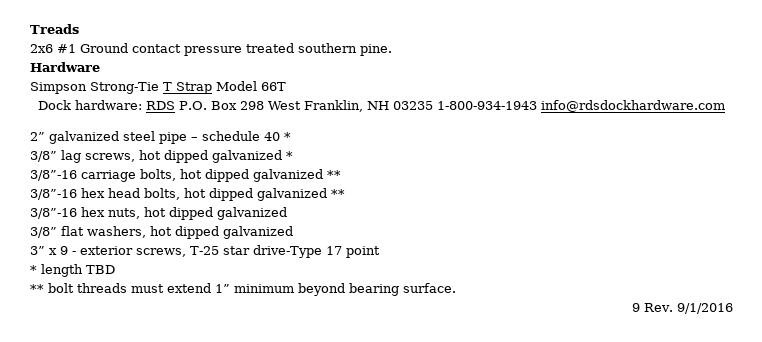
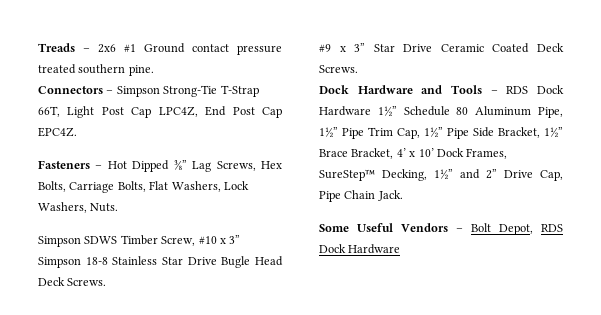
(79, 29) // -> [83,48,90,52] –
[30,62,100,72] [30,81,286,94] [37,100,726,112] [30,131,291,144] [30,150,293,163] [30,169,341,182] [30,188,345,201] [30,207,287,220] [30,226,293,239] [30,245,380,258] [30,264,115,277] [30,283,456,296] [632,303,733,314] Hardware // Simpson Strong-Tie T Strap Model 66T // Dock hardware: RDS P.O. Box 298 West Franklin, NH 03235 1-800-934-1943 info@rdsdockhardware.com // 2” galvanized steel pipe – schedule 40 * // 3/8” lag screws, hot dipped galvanized * // 3/8”-16 carriage bolts, hot dipped galvanized ** // 3/8”-16 hex head bolts, hot dipped galvanized ** // 3/8”-16 hex nuts, hot dipped galvanized // 3/8” flat washers, hot dipped galvanized // 3” x 9 - exterior screws, T-25 star drive-Type 17 point // * length TBD // ** bolt threads must extend 1” minimum beyond bearing surface. // 9 Rev. 9/1/2016 -> [38,85,259,97] [38,106,282,118] [38,127,77,137] [38,160,282,172] [38,181,249,193] [38,202,119,213] [38,235,241,247] [38,256,283,268] [38,277,107,286] [319,43,564,53] [319,65,358,73] [319,85,564,94] [319,106,563,118] [319,127,563,139] [319,148,508,159] [319,169,563,181] [319,190,403,202] [319,223,563,235] [319,244,401,254] Connectors – Simpson Strong-Tie T-Strap 66T, Light Post Cap LPC4Z, End Post Cap EPC4Z. // Fasteners – Hot Dipped ⅜” Lag Screws, Hex Bolts, Carriage Bolts, Flat Washers, Lock Washers, Nuts. // Simpson SDWS Timber Screw, #10 x 3” Simpson 18-8 Stainless Star Drive Bugle Head Deck Screws. // #9 x 3” Star Drive Ceramic Coated Deck Screws. // Dock Hardware and Tools – RDS Dock Hardware 1½” Schedule 80 Aluminum Pipe, 1½” Pipe Trim Cap, 1½” Pipe Side Bracket, 1½” Brace Bracket, 4’ x 10’ Dock Frames, SureStep™ Decking, 1½” and 2” Drive Cap, Pipe Chain Jack. // Some Useful Vendors – Bolt Depot, RDS Dock Hardware

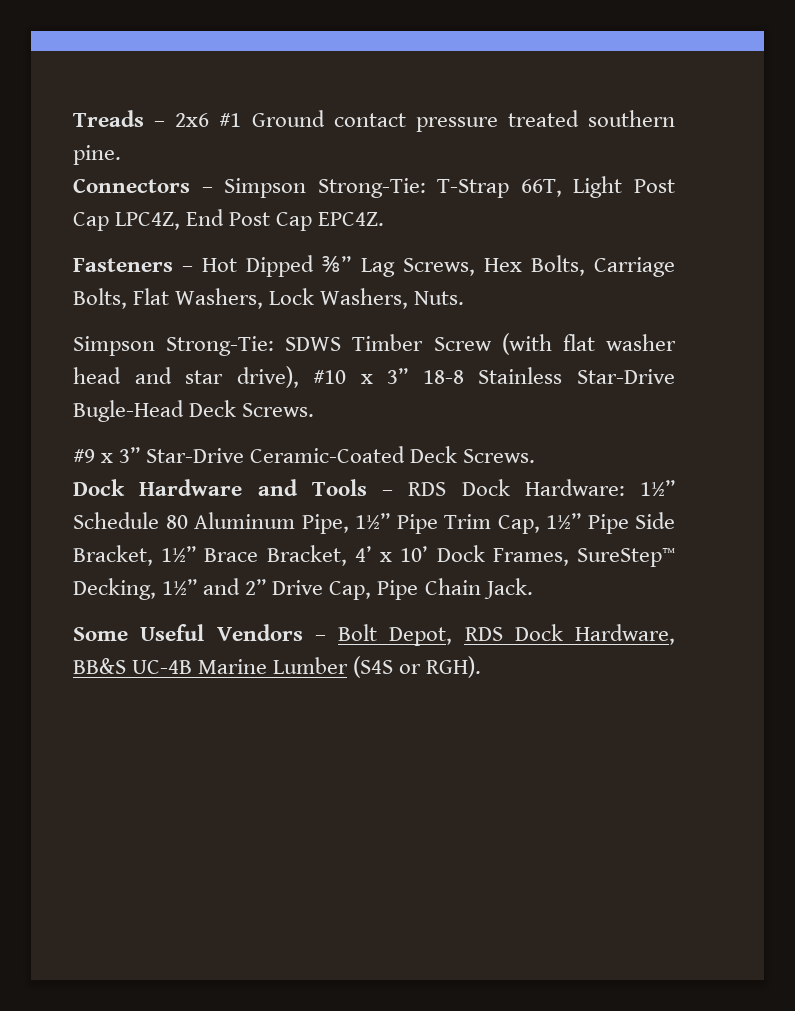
[163,85,218,97] Strong-Tie -> [317,178,426,198] Strong-Tie:
(81, 241) none -> [166,336,275,356] Strong-Tie:
[161,236,196,246] Screw, -> [433,333,676,355] [73,366,299,388] Screw (with flat washer head and star drive),
[38,257,81,268] Simpson -> (409, 376) none
[162,256,283,268] Star Drive Bugle Head -> [576,369,675,384] [73,400,184,422] Star-Drive Bugle-Head
[373,43,530,53] Star Drive Ceramic Coated -> [146,446,406,463] Star-Drive Ceramic-Coated
[319,106,371,116] Hardware -> [524,479,625,496] Hardware:
[348,244,401,254] Hardware -> [575,624,675,645] [73,656,482,678] Hardware, BB&S UC-4B Marine Lumber (S4S or RGH).

